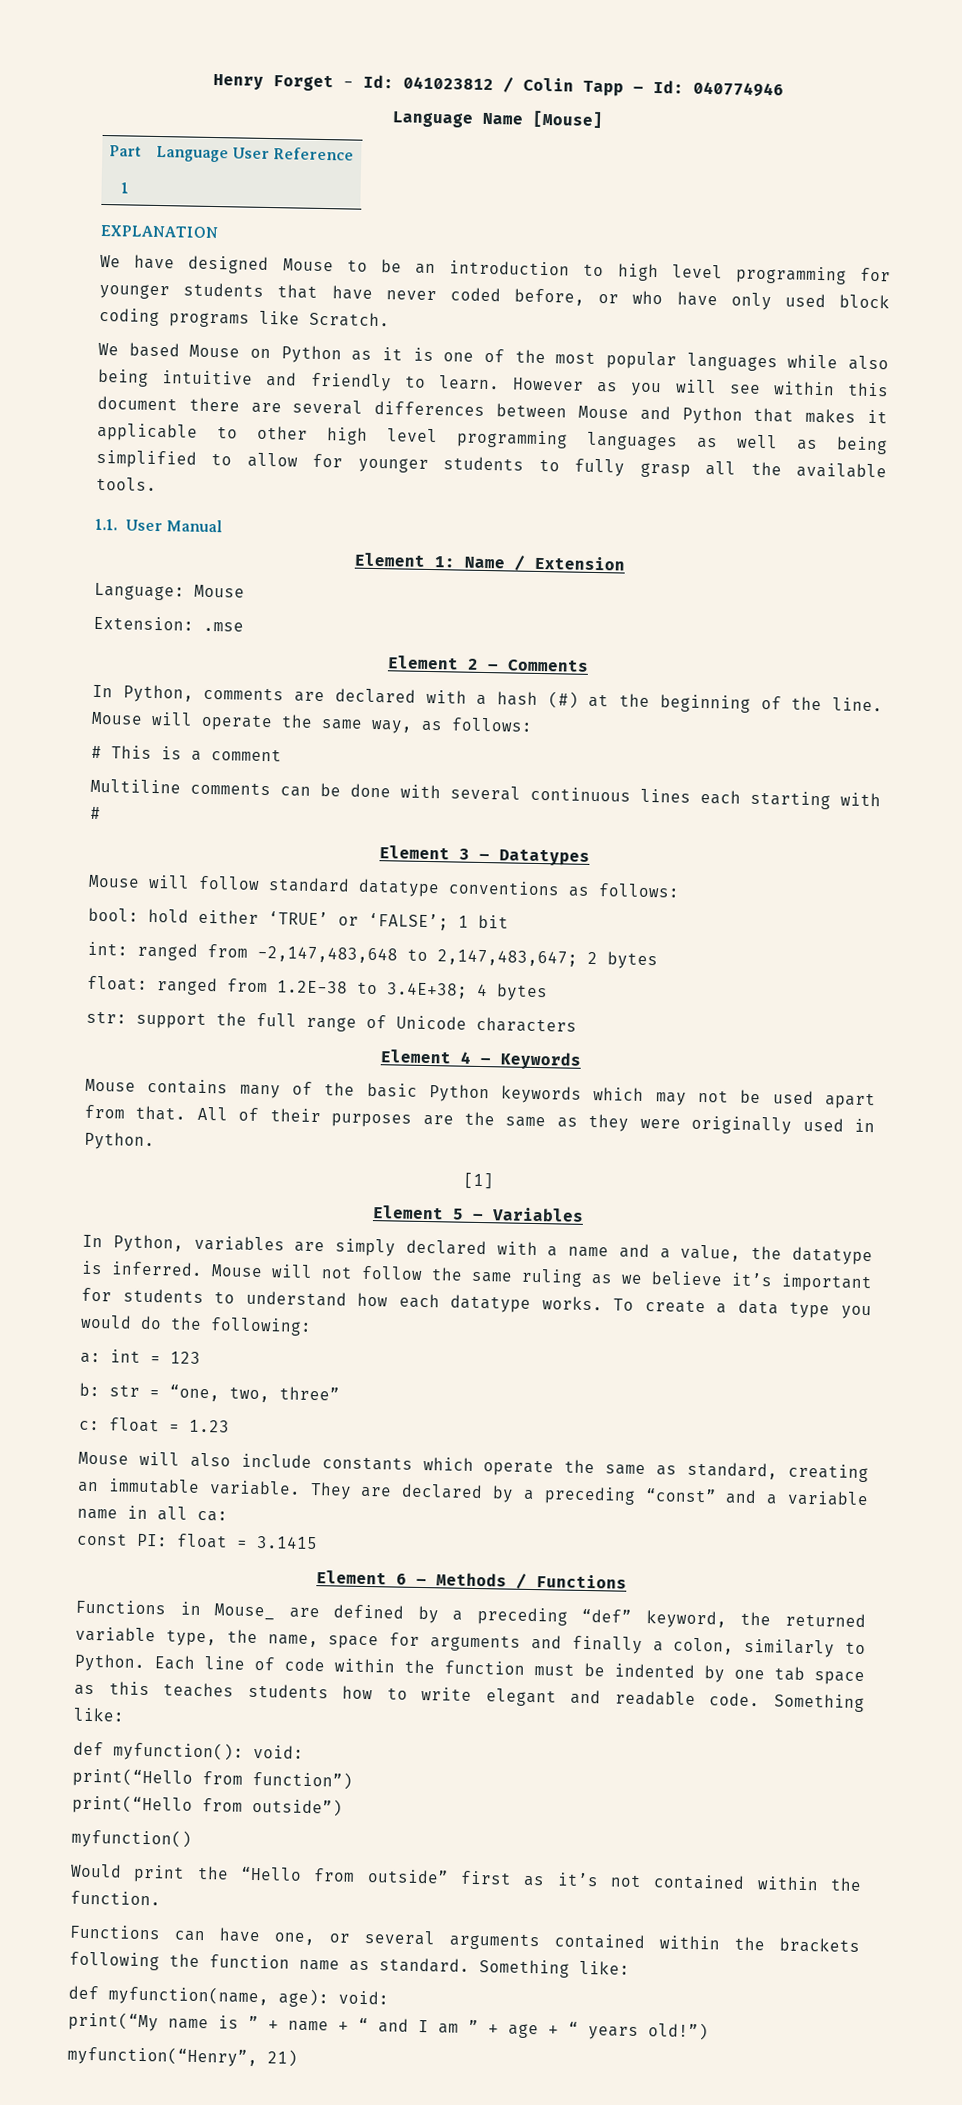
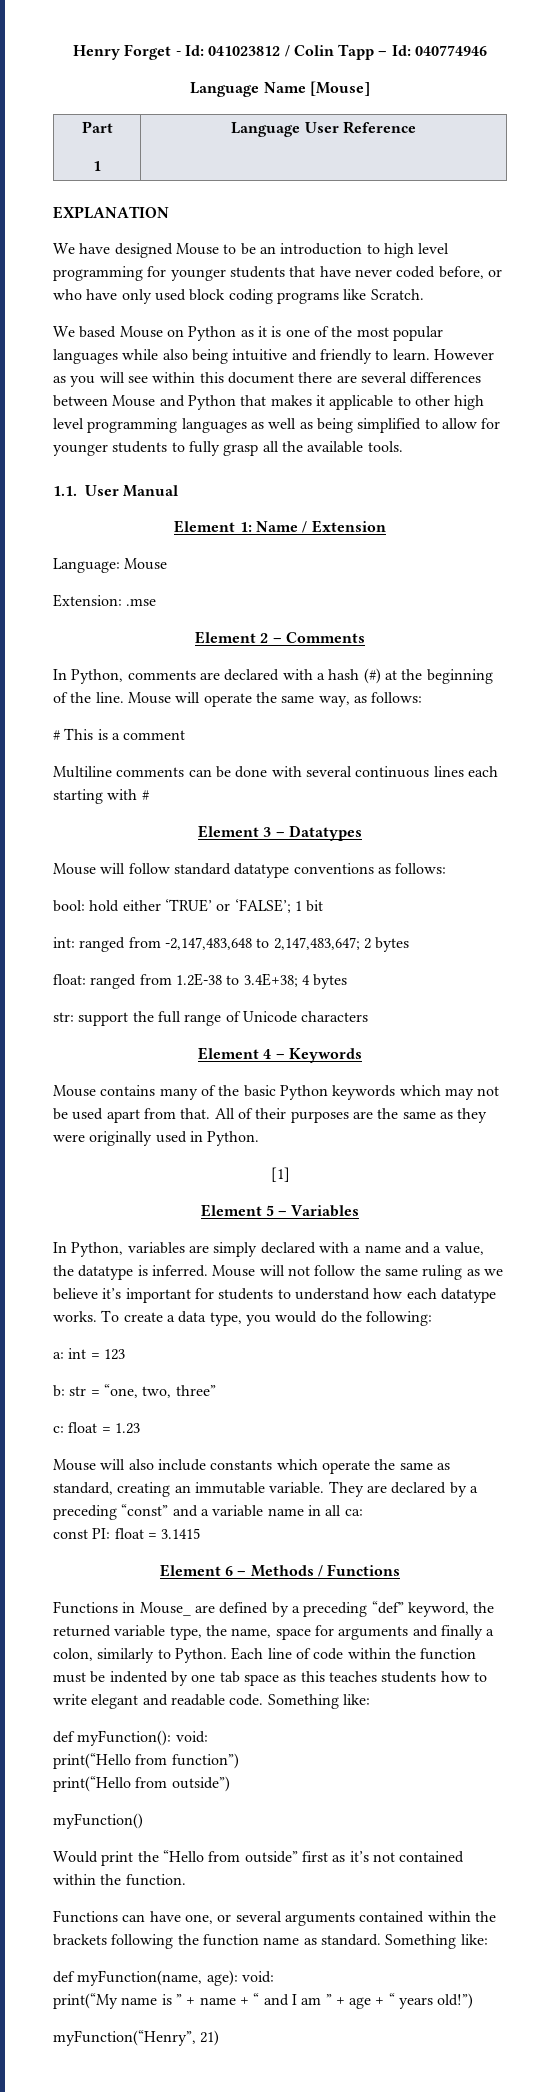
[789,1301,831,1319] type -> [209,1312,242,1326] type,
[113,1741,244,1762] myfunction(): -> [77,1730,172,1746] myFunction():
[71,1828,192,1849] myfunction() -> [53,1813,143,1829] myFunction()
[108,1985,269,2007] myfunction(name, -> [77,1970,203,1986] myFunction(name,
[67,2045,258,2068] myfunction(“Henry”, -> [53,2030,196,2046] myFunction(“Henry”,

